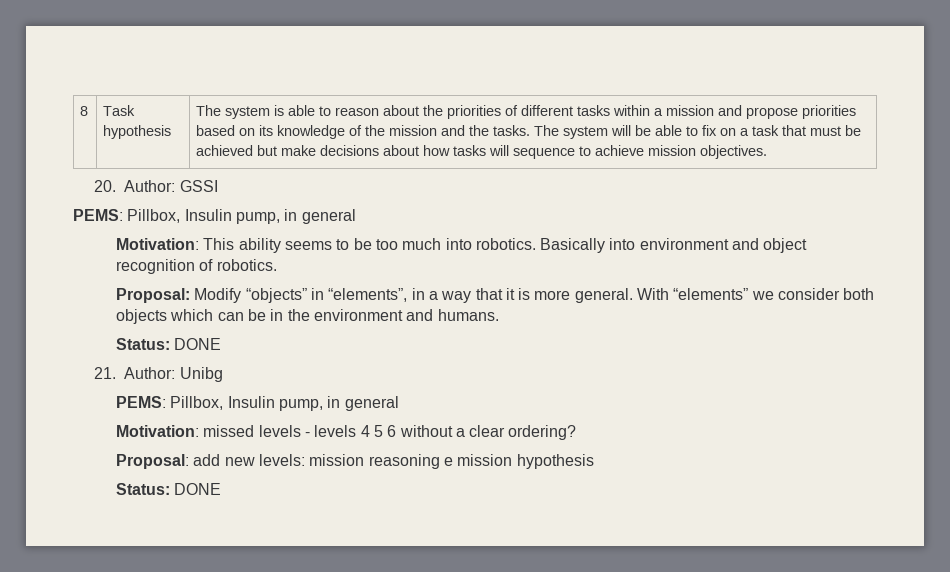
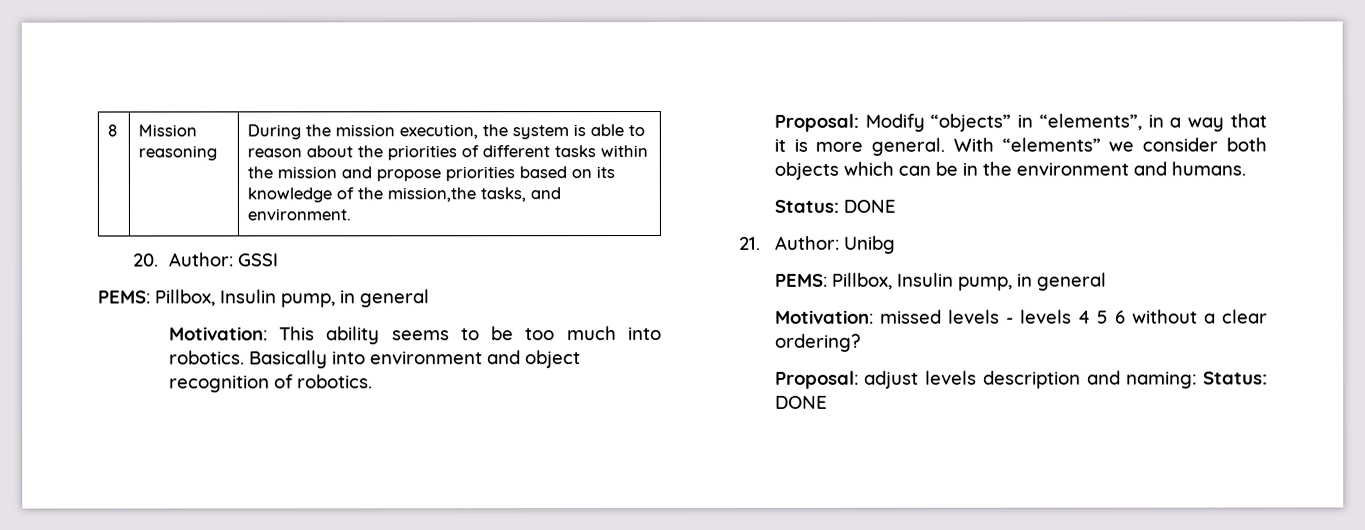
[103,105,136,116] [103,125,172,139] [196,105,222,116] Task hypothesis | The -> [138,124,198,137] [138,145,218,161] [247,124,509,140] Mission reasoning | During the mission execution, the
[654,108,664,116] a -> [247,166,274,179] the
[389,125,862,139] [196,145,768,159] mission and the tasks. The system will be able to fix on a task that must be achieved but make decisions about how tasks will sequence to achieve mission objectives. -> [387,187,562,203] [247,208,352,221] mission,the tasks, and environment.
[193,454,594,469] add new levels: mission reasoning e mission hypothesis // -> [864,370,1198,389] adjust levels description and naming:

